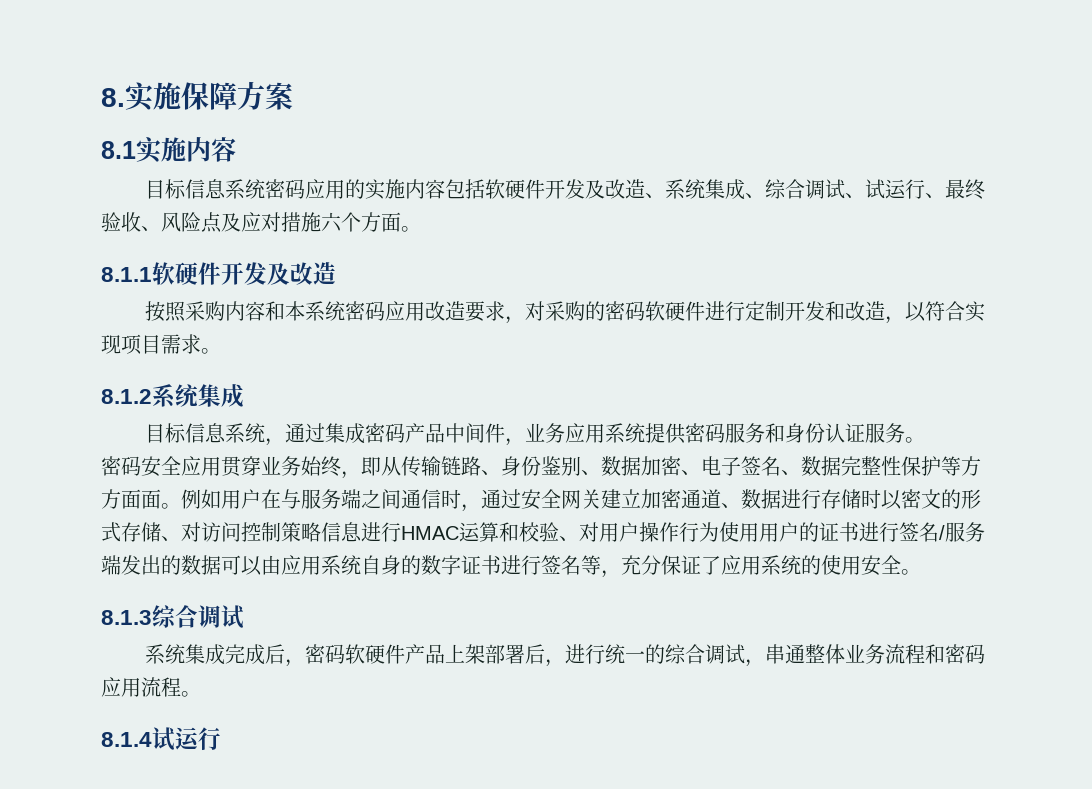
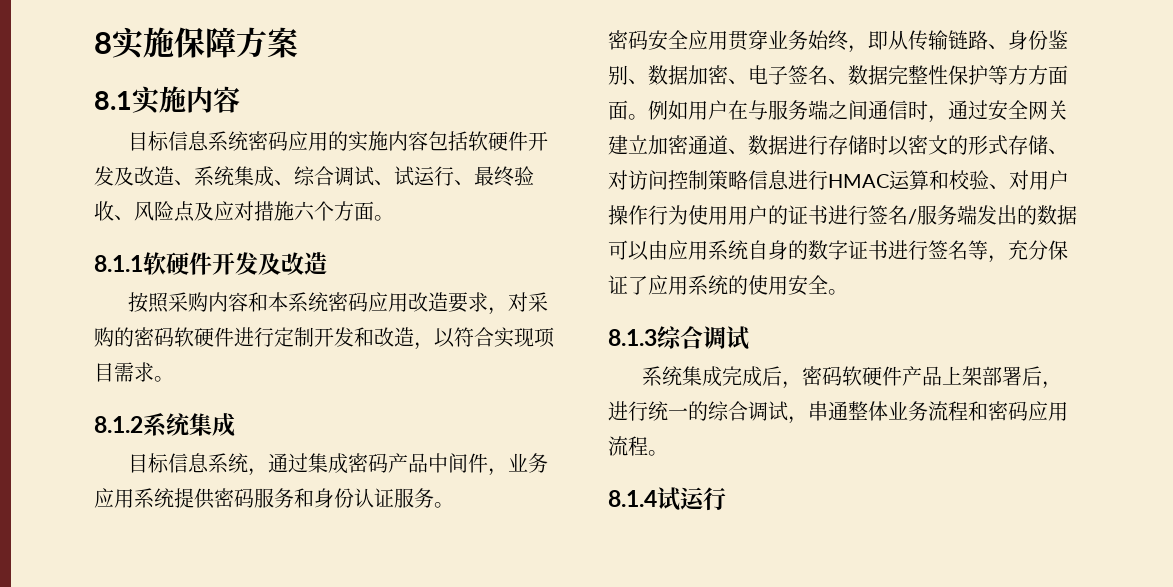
[101,88,125,107] 8. -> [94,32,112,54] 8

